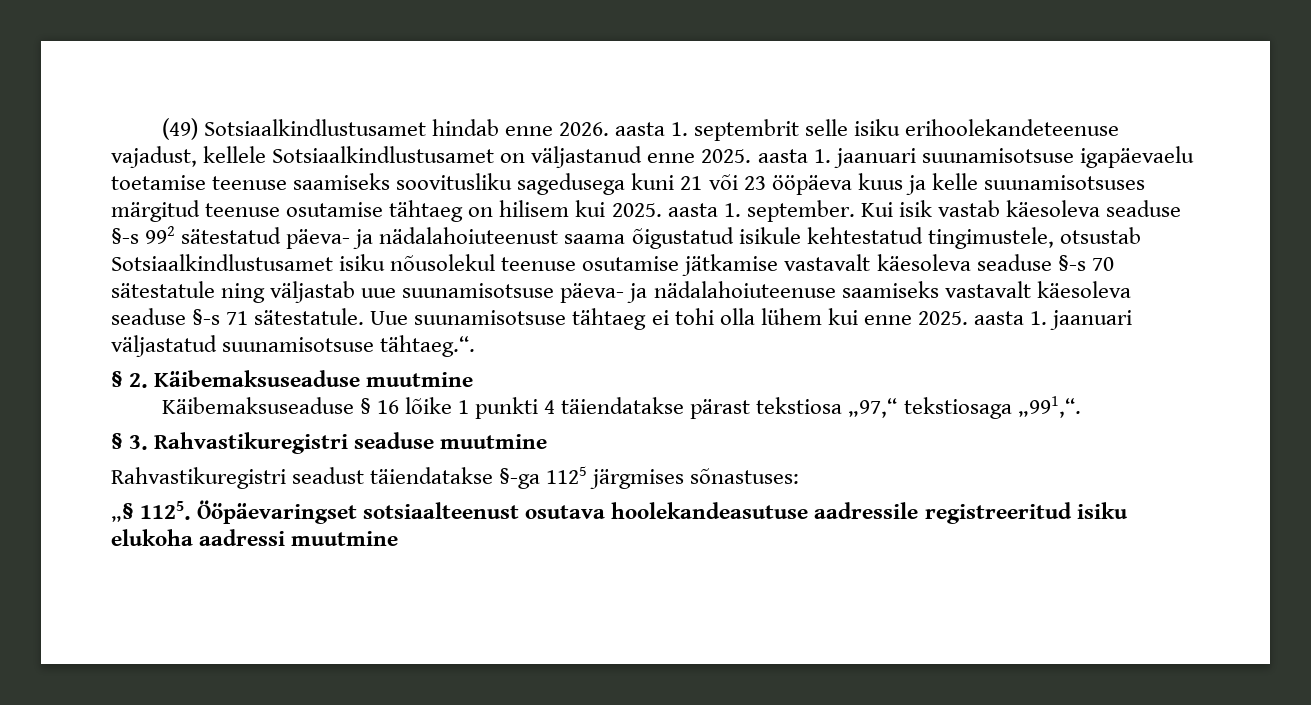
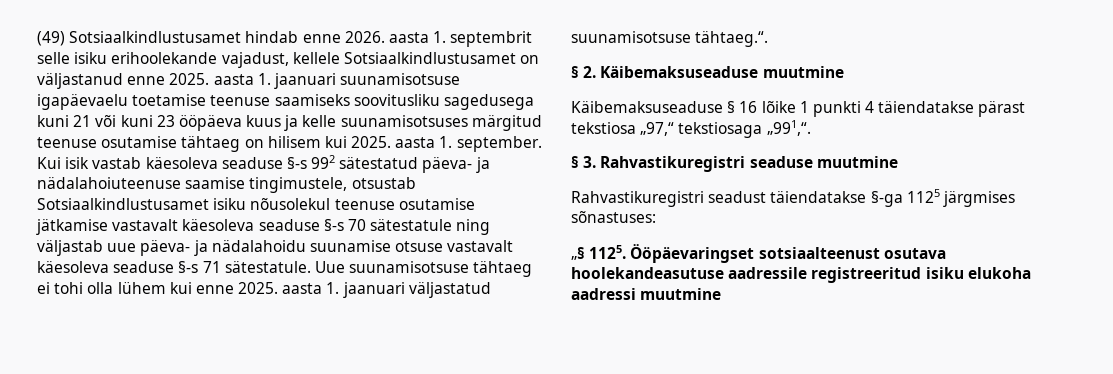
[905,119,1120,136] erihoolekandeteenuse -> [111,52,218,64] erihoolekande
(738, 182) none -> [120,115,153,127] kuni
[379,227,923,249] nädalahoiuteenust saama õigustatud isikule kehtestatud -> [37,177,246,189] nädalahoiuteenuse saamise
[402,281,939,303] suunamisotsuse päeva- ja nädalahoiuteenuse saamiseks -> [140,240,444,256] päeva- ja nädalahoidu suunamise otsuse

